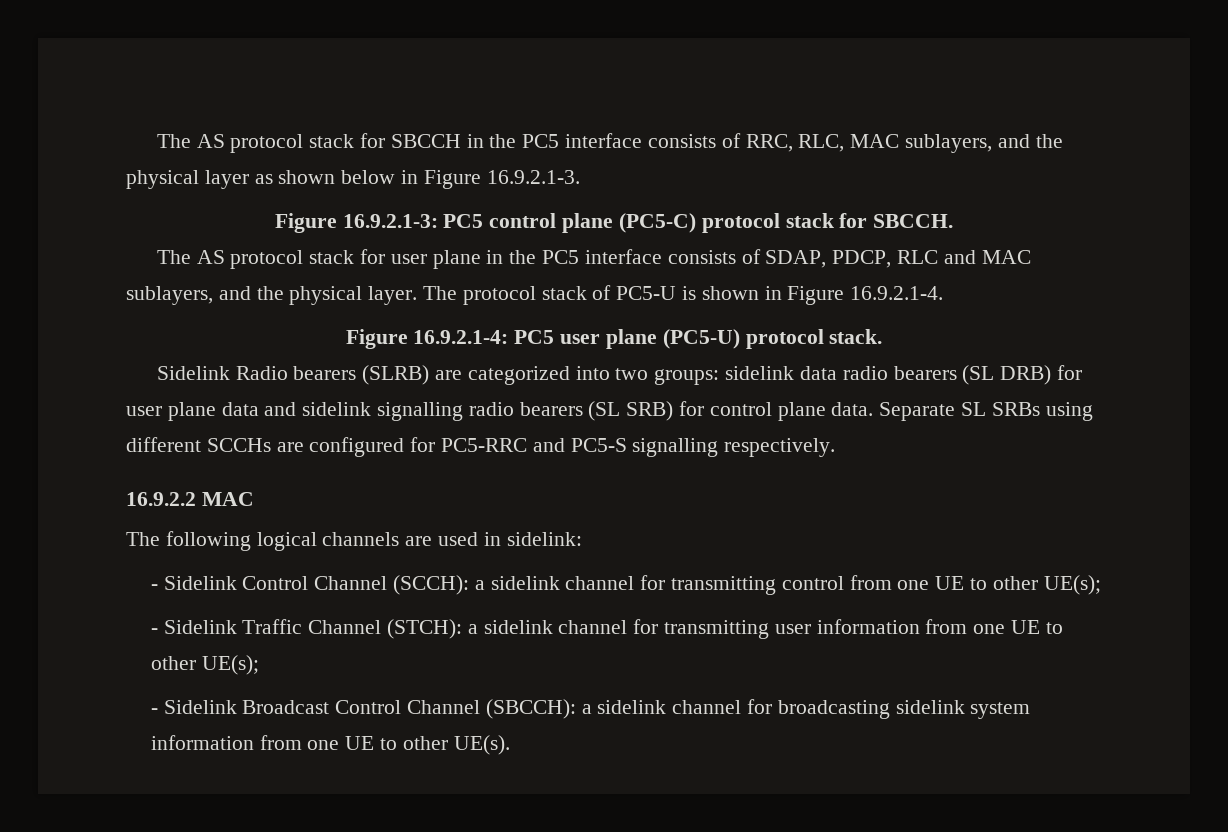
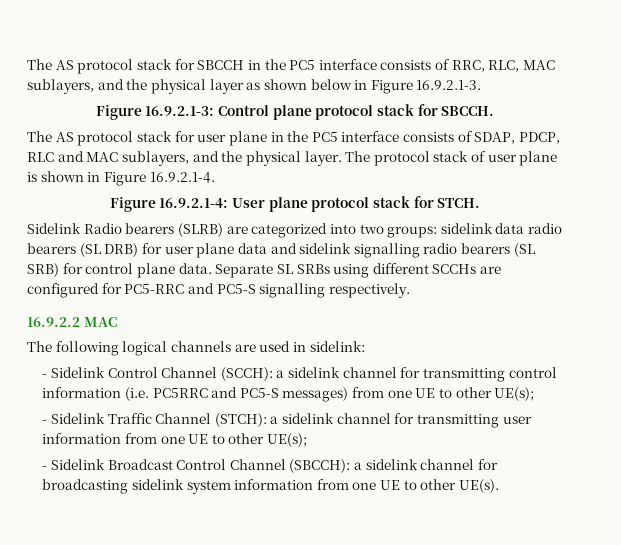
[443,213,696,233] PC5 control plane (PC5-C) -> [218,105,312,120] Control plane
[616,286,677,300] PC5-U -> [487,151,558,166] user plane
[514,329,883,349] PC5 user plane (PC5-U) protocol stack. -> [232,196,481,212] User plane protocol stack for STCH.
(844, 583) none -> [42,387,349,402] information (i.e. PC5RRC and PC5-S messages)

